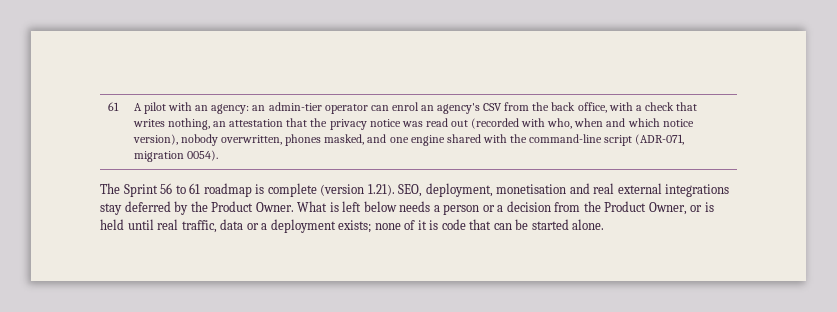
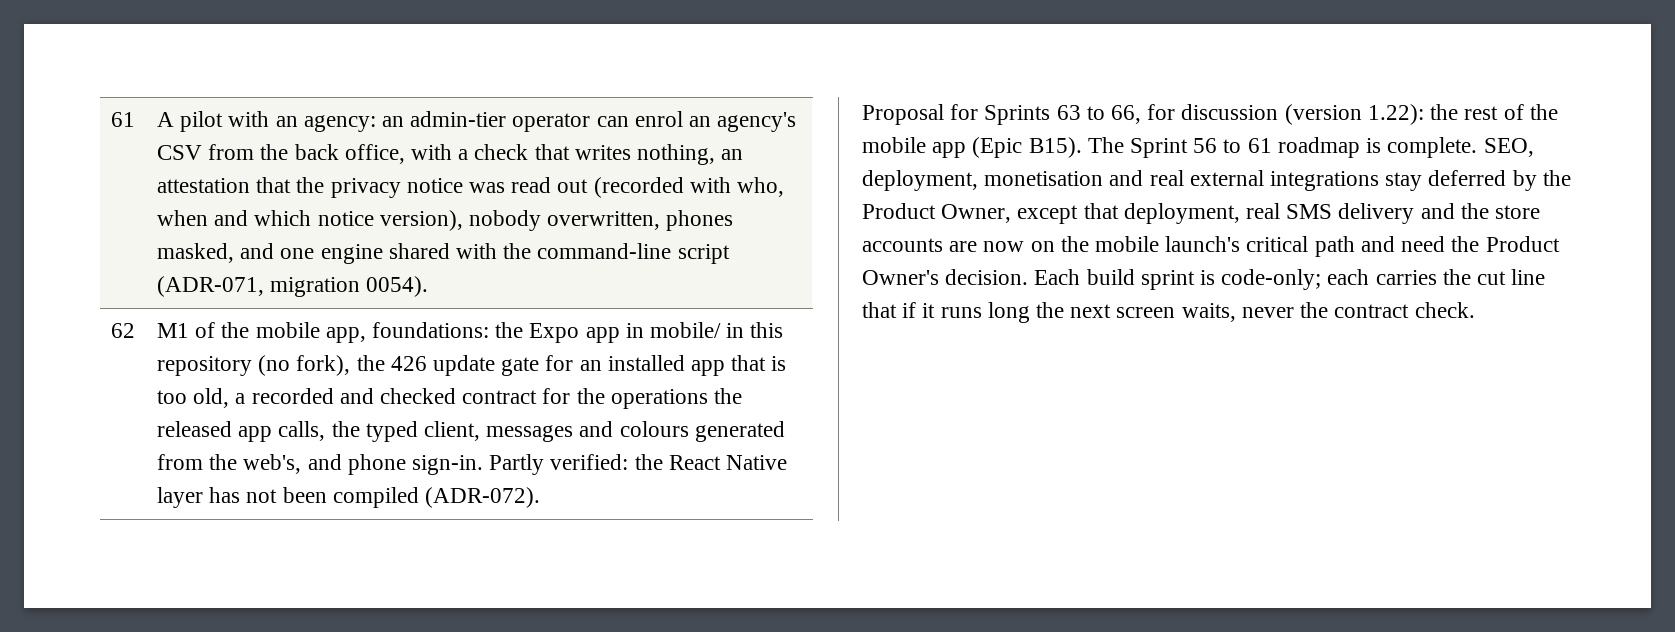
(218, 155) // -> [110,323,135,338] [156,322,784,343] [156,355,787,376] [156,388,743,409] [156,421,785,442] [156,454,788,475] [156,487,540,508] [862,104,1558,125] [862,137,1082,158] // 62 | M1 of the mobile app, foundations: the Expo app in mobile/ in this repository (no fork), the 426 update gate for an installed app that is too old, a recorded and checked contract for the operations the released app calls, the typed client, messages and colours generated from the web's, and phone sign-in. Partly verified: the React Native layer has not been compiled (ADR-072). // Proposal for Sprints 63 to 66, for discussion (version 1.22): the rest of the mobile app (Epic B15).
[267,183,395,197] complete (version 1.21). -> [1387,137,1478,158] complete.
[255,201,714,215] [100,219,605,233] Owner. What is left below needs a person or a decision from the Product Owner, or is held until real traffic, data or a deployment exists; none of it is code that can be started alone. -> [941,203,1541,224] [862,236,1560,257] [862,269,1546,290] [862,302,1475,323] Owner, except that deployment, real SMS delivery and the store accounts are now on the mobile launch's critical path and need the Product Owner's decision. Each build sprint is code-only; each carries the cut line that if it runs long the next screen waits, never the contract check.

